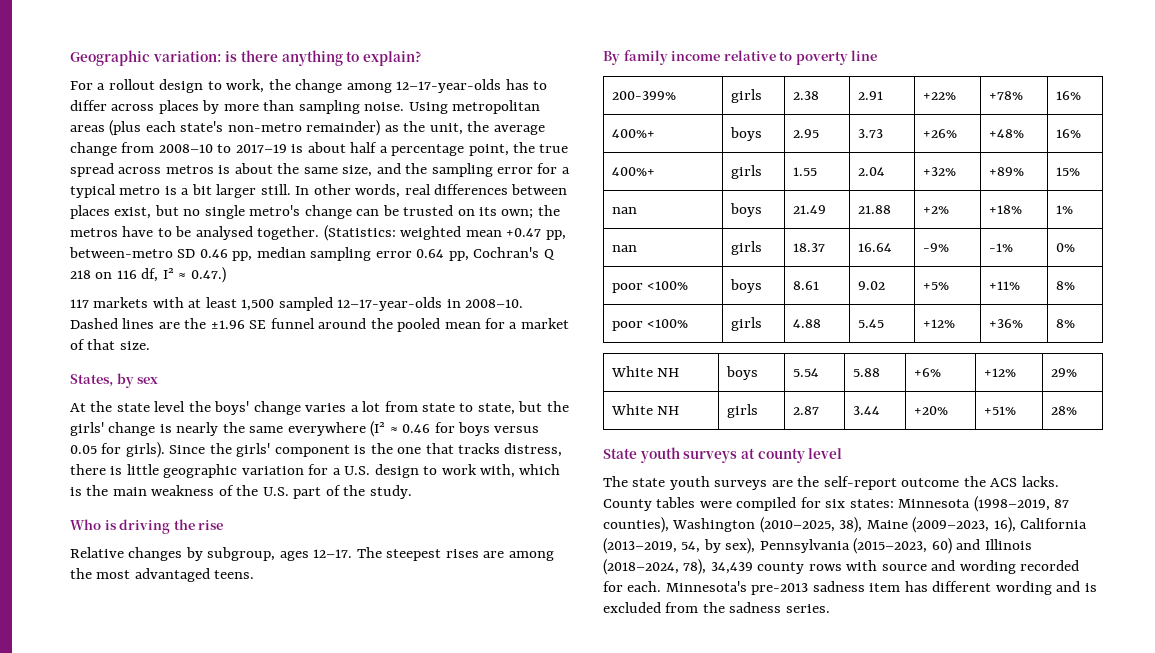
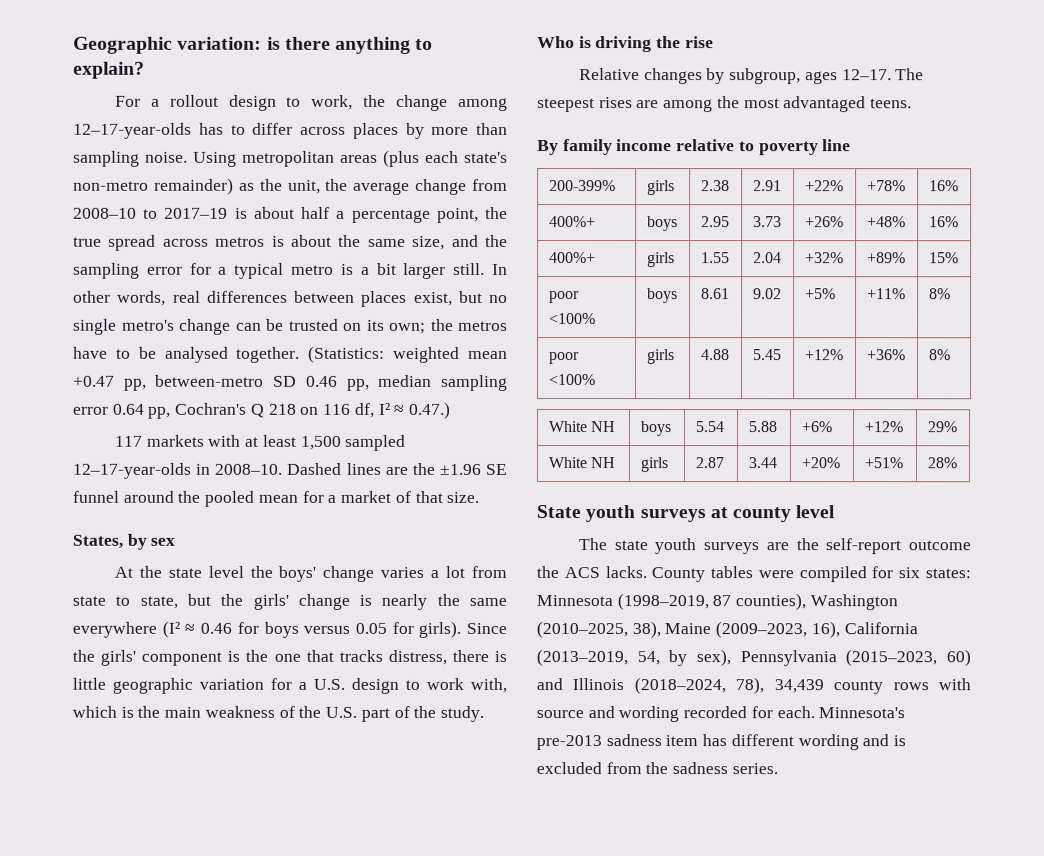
[612,207,638,214] [730,203,763,217] [793,205,827,214] [858,205,892,214] [923,206,950,214] [989,205,1023,214] [1056,205,1074,214] [612,245,638,252] [731,241,763,255] [793,243,826,252] [858,243,893,252] [923,243,950,252] [989,243,1014,252] [1056,243,1076,252] // nan | boys | 21.49 | 21.88 | +2% | +18% | 1% // nan | girls | 18.37 | 16.64 | -9% | -1% | 0% -> (959, 258) none

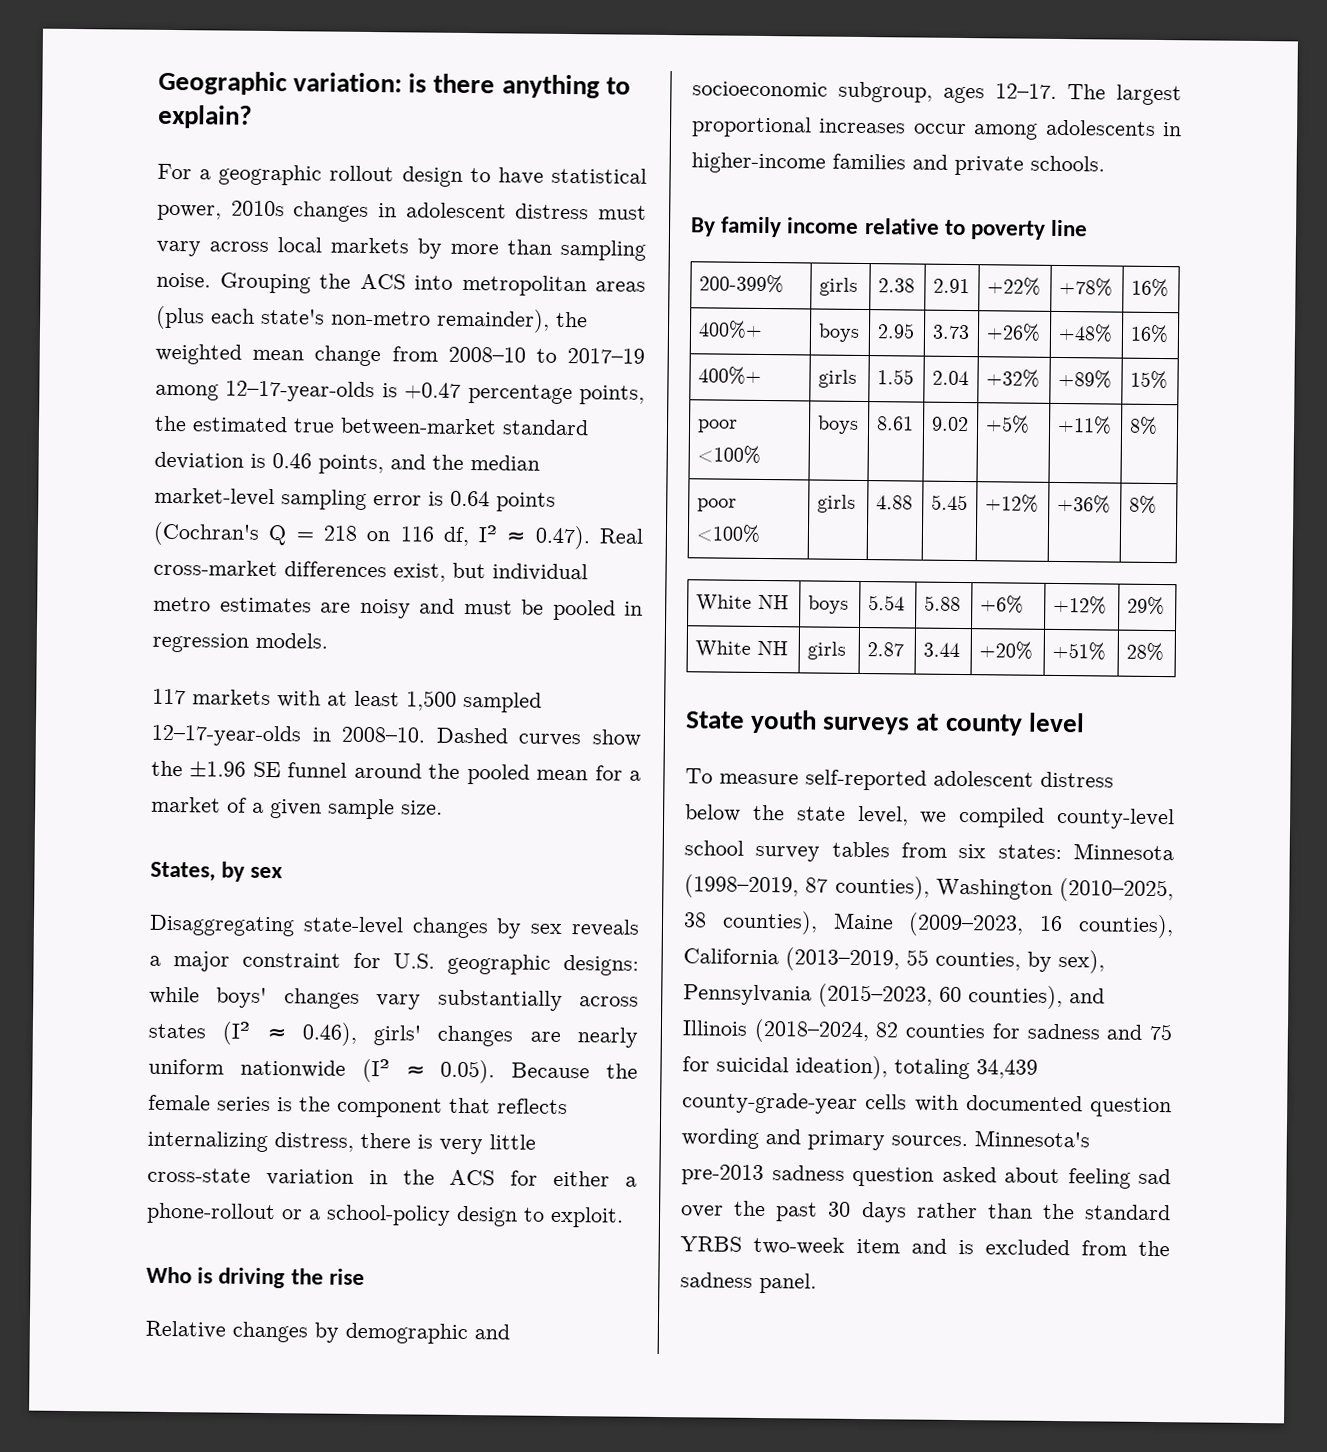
(160, 102) none -> [218,164,323,186] geographic
[311,94,508,111] [73,122,399,139] work, the change among 12–17-year-olds has to differ across places -> [497,167,647,185] [157,200,647,222] [156,237,409,257] have statistical power, 2010s changes in adolescent distress must vary across local markets
[193,151,237,167] Using -> [219,272,453,294] Grouping the ACS into
[153,177,411,195] remainder) as the unit, the average -> [436,308,588,333] [155,343,305,365] remainder), the weighted mean
[234,206,509,223] [73,234,508,251] [73,262,508,279] [73,290,508,307] [73,318,508,335] [73,345,508,363] [73,374,509,391] [73,402,265,419] is about half a percentage point, the true spread across metros is about the same size, and the sampling error for a typical metro is a bit larger still. In other words, real differences between places exist, but no single metro's change can be trusted on its own; the metros have to be analysed together. (Statistics: weighted mean +0.47 pp, between-metro SD 0.46 pp, median sampling error 0.64 pp, Cochran's Q -> [155,380,645,405] [154,415,589,437] [154,451,540,475] [154,487,556,512] [153,521,314,546] among 12–17-year-olds is +0.47 percentage points, the estimated true between-market standard deviation is 0.46 points, and the median market-level sampling error is 0.64 points (Cochran's Q =
[408,401,451,419] 0.47.) -> [534,525,644,550] [153,559,588,582] [153,596,643,621] [152,632,328,653] 0.47). Real cross-market differences exist, but individual metro estimates are noisy and must be pooled in regression models.
[345,462,408,475] lines are -> [518,729,641,747] curves show
[414,490,443,503] that -> [252,798,395,820] a given sample
[113,565,508,582] [72,593,508,610] [72,620,507,638] [72,649,508,666] [72,677,507,694] [72,705,484,722] At the state level the boys' change varies a lot from state to state, but the girls' change is nearly the same everywhere (I² ≈ 0.46 for boys versus 0.05 for girls). Since the girls' component is the one that tracks distress, there is little geographic variation for a U.S. design to work with, which is the main weakness of the U.S. part of the study. -> [149,914,640,939] [149,951,639,976] [149,986,639,1011] [148,1021,638,1048] [148,1058,638,1084] [148,1094,568,1118] [147,1130,536,1155] [147,1167,637,1187] [146,1202,624,1228] Disaggregating state-level changes by sex reveals a major constraint for U.S. geographic designs: while boys' changes vary substantially across states (I² ≈ 0.46), girls' changes are nearly uniform nationwide (I² ≈ 0.05). Because the female series is the component that reflects internalizing distress, there is very little cross-state variation in the ACS for either a phone-rollout or a school-policy design to exploit.
(726, 76) none -> [345,1322,510,1345] [692,81,828,97] demographic and socioeconomic
[537,96,913,113] steepest rises are among the most advantaged teens. -> [1116,84,1182,106] [691,116,1182,140] [691,152,1105,176] largest proportional increases occur among adolescents in higher-income families and private schools.
[577,538,971,555] [536,566,894,583] The state youth surveys are the self-report outcome the ACS lacks. County tables were compiled for -> [685,768,1114,791] [685,804,1175,830] [684,840,947,862] To measure self-reported adolescent distress below the state level, we compiled county-level school survey tables from
[631,621,918,639] [536,649,660,667] 38), Maine (2009–2023, 16), California (2013–2019, 54, -> [683,910,1174,939] [683,947,1021,972] 38 counties), Maine (2009–2023, 16 counties), California (2013–2019, 55 counties,
[946,649,971,667] 60) -> [939,985,1063,1010] 60 counties),
[735,677,971,695] [536,706,906,723] [536,734,859,751] 78), 34,439 county rows with source and wording recorded for each. Minnesota's pre-2013 sadness item has different wording -> [875,1022,1173,1041] [682,1055,1038,1080] [682,1092,1172,1118] [681,1128,1090,1151] [681,1164,1171,1189] [681,1200,1171,1223] [680,1236,900,1255] 82 counties for sadness and 75 for suicidal ideation), totaling 34,439 county-grade-year cells with documented question wording and primary sources. Minnesota's pre-2013 sadness question asked about feeling sad over the past 30 days rather than the standard YRBS two-week item
[731,763,778,775] series. -> [759,1272,817,1294] panel.

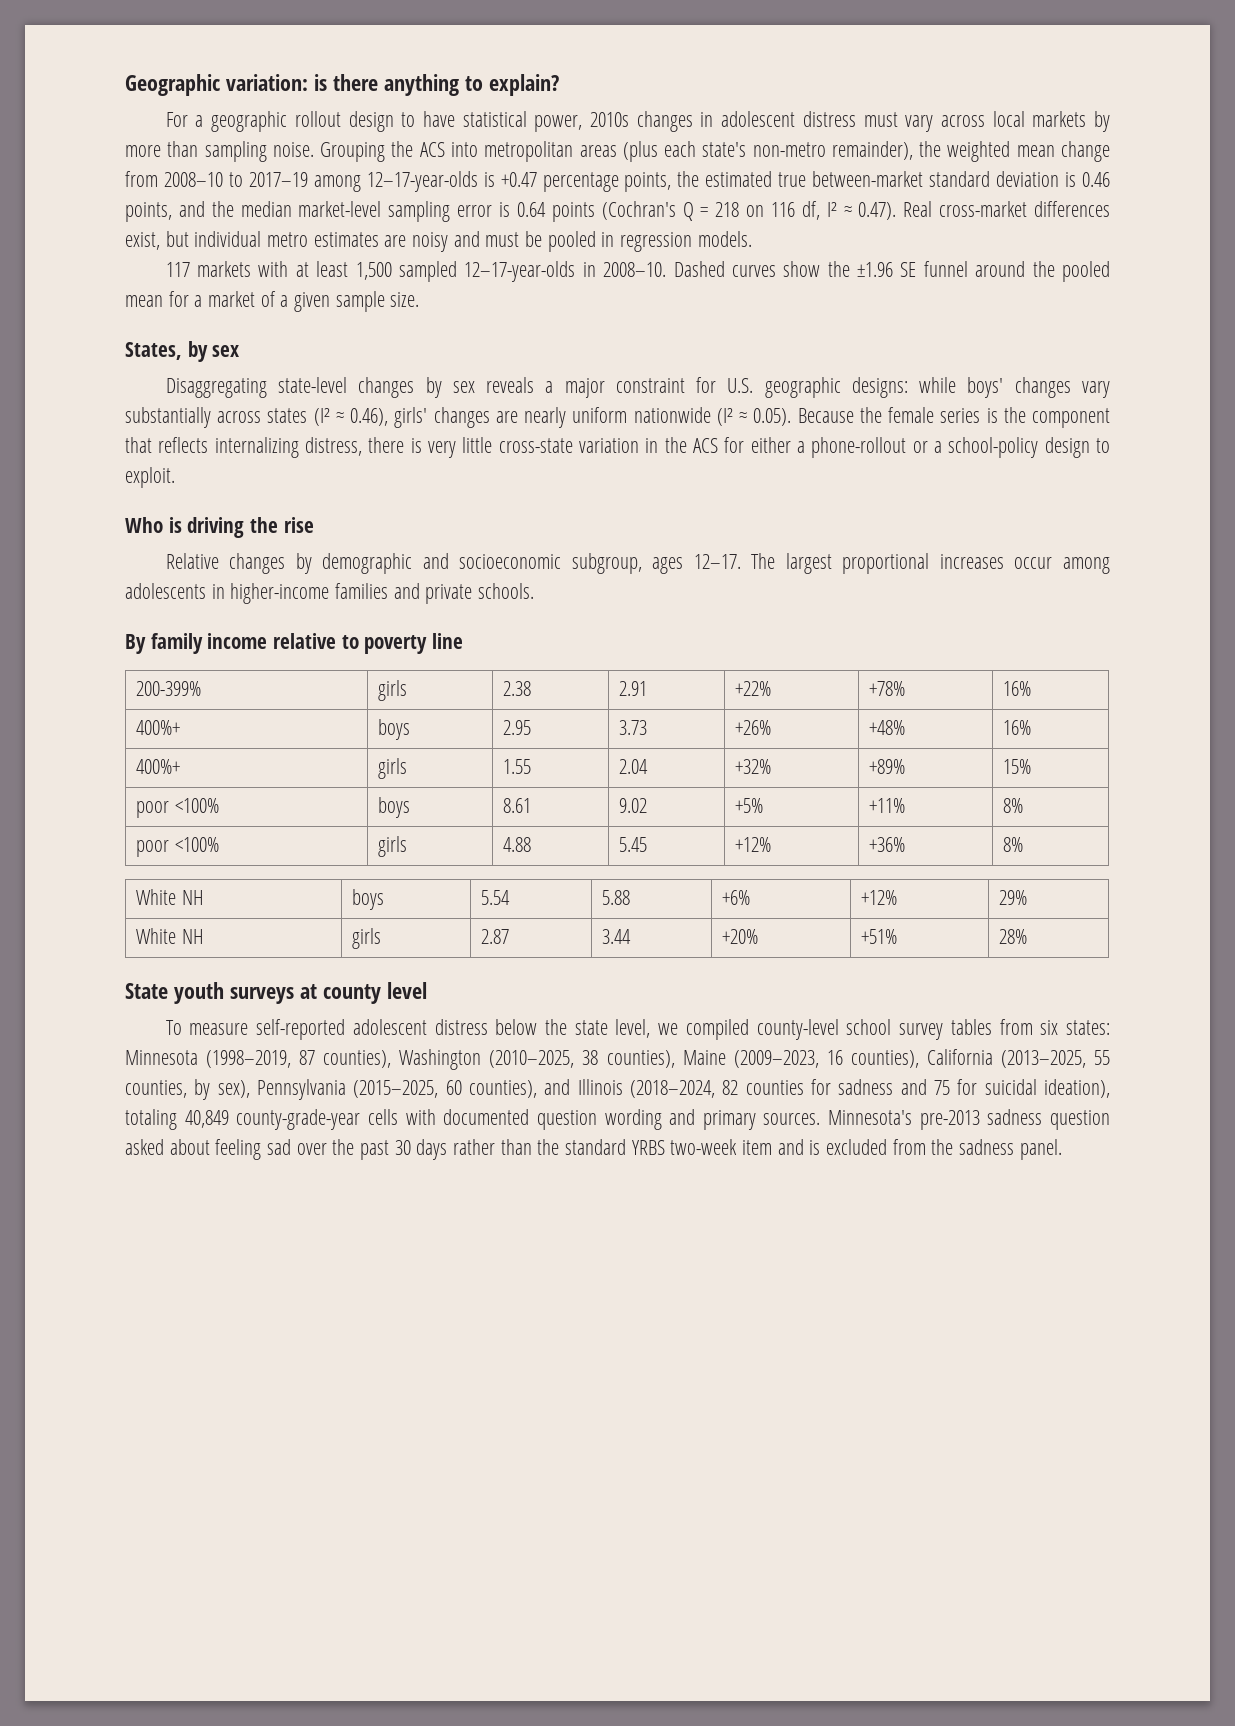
[785,947,900,972] (2013–2019, -> [1000,1050,1086,1068] (2013–2025,
[818,983,933,1008] (2015–2023, -> [353,1080,439,1098] (2015–2025,
[976,1059,1038,1079] 34,439 -> [184,1110,229,1128] 40,849

